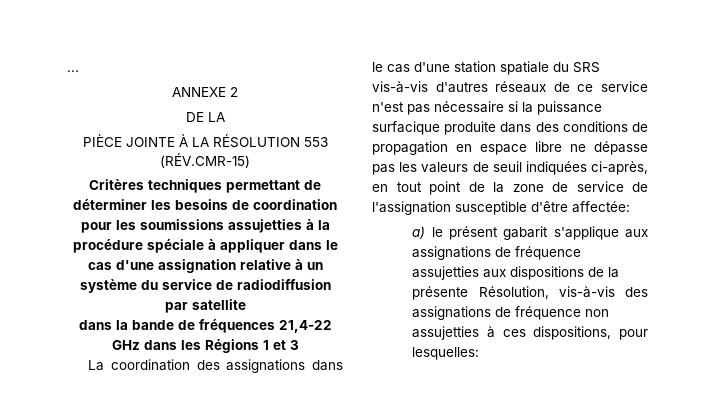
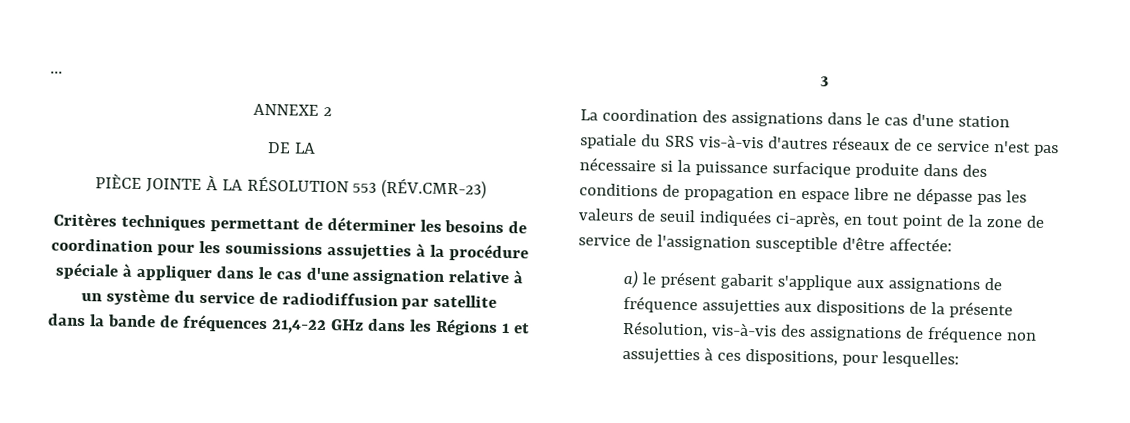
[160,153,250,168] (RÉV.CMR-15) -> [381,177,488,199] (RÉV.CMR-23)

